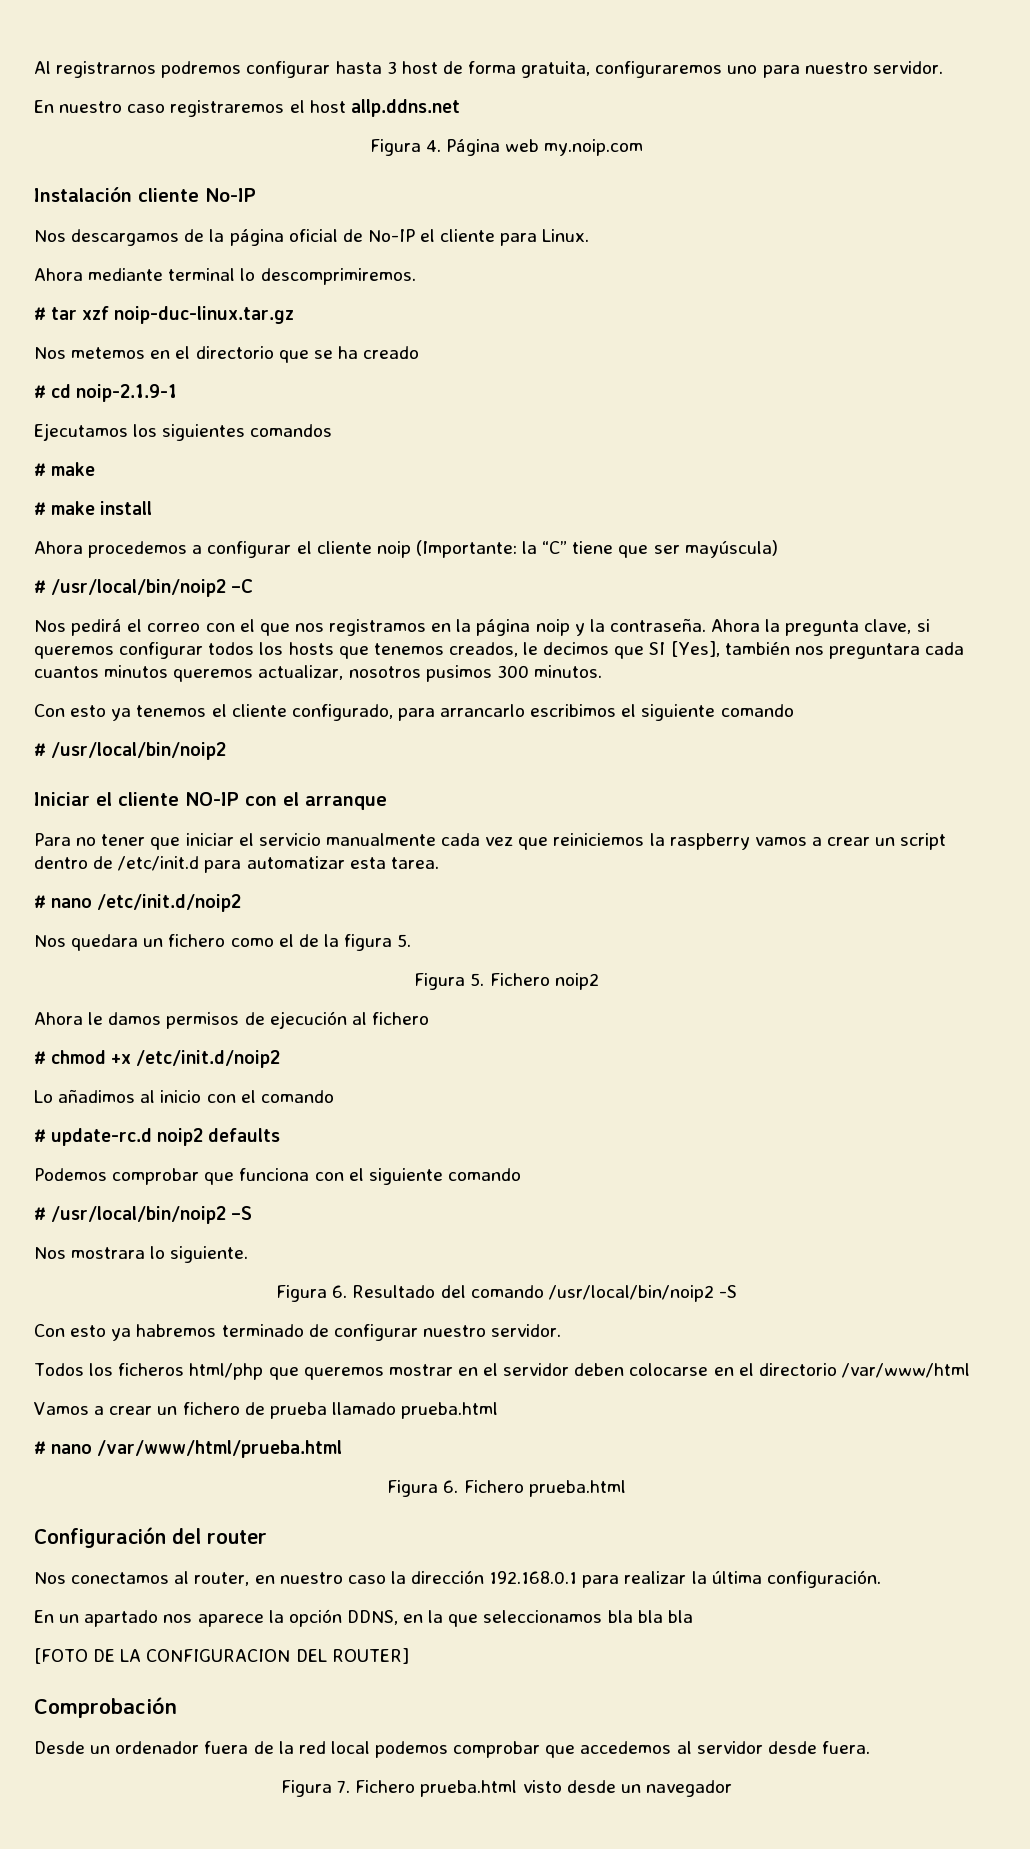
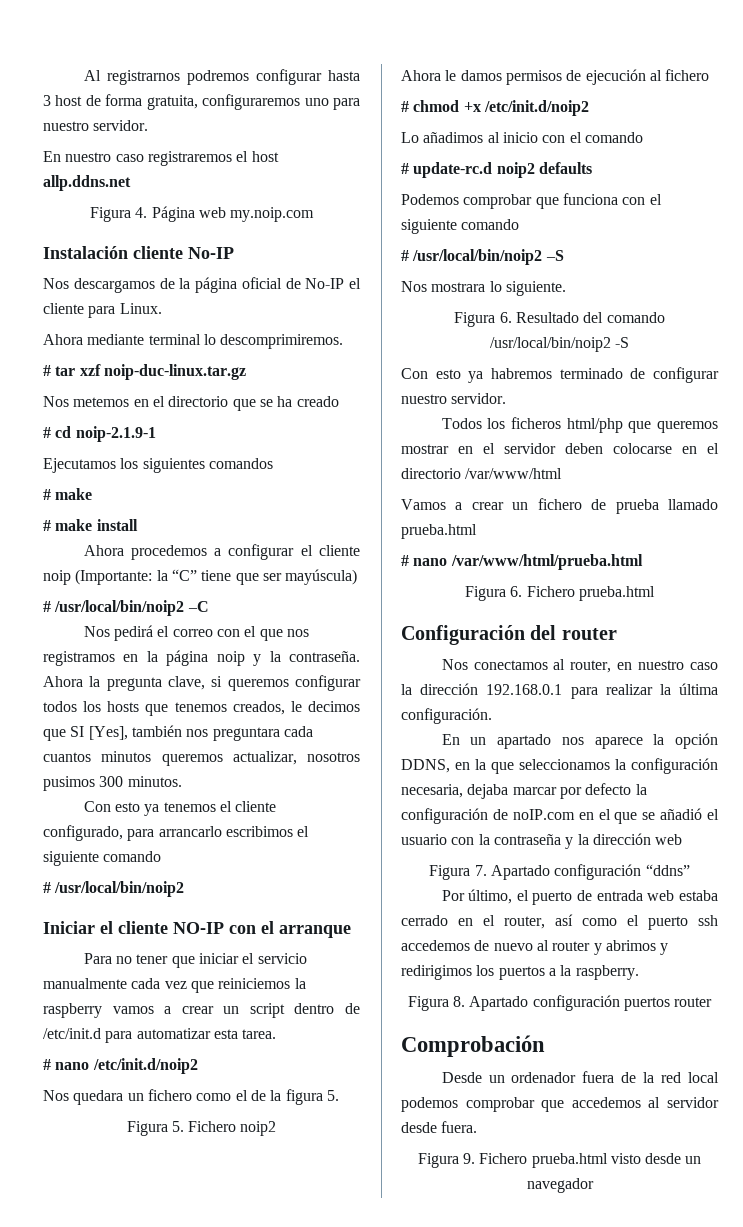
[607,1610,693,1623] [34,1648,409,1664] bla bla bla // [FOTO DE LA CONFIGURACION DEL ROUTER] -> [615,758,718,774] [401,783,647,799] [401,808,719,824] [401,833,683,849] [429,864,690,880] [441,889,718,905] [401,914,718,930] [401,940,669,955] [401,965,639,980] [407,995,713,1011] la configuración necesaria, dejaba marcar por defecto la configuración de noIP.com en el que se añadió el usuario con la contraseña y la dirección web // Figura 7. Apartado configuración “ddns” // Por último, el puerto de entrada web estaba cerrado en el router, así como el puerto ssh accedemos de nuevo al router y abrimos y redirigimos los puertos a la raspberry. // Figura 8. Apartado configuración puertos router
[337,1780,351,1793] 7. -> [462,1153,475,1164] 9.

